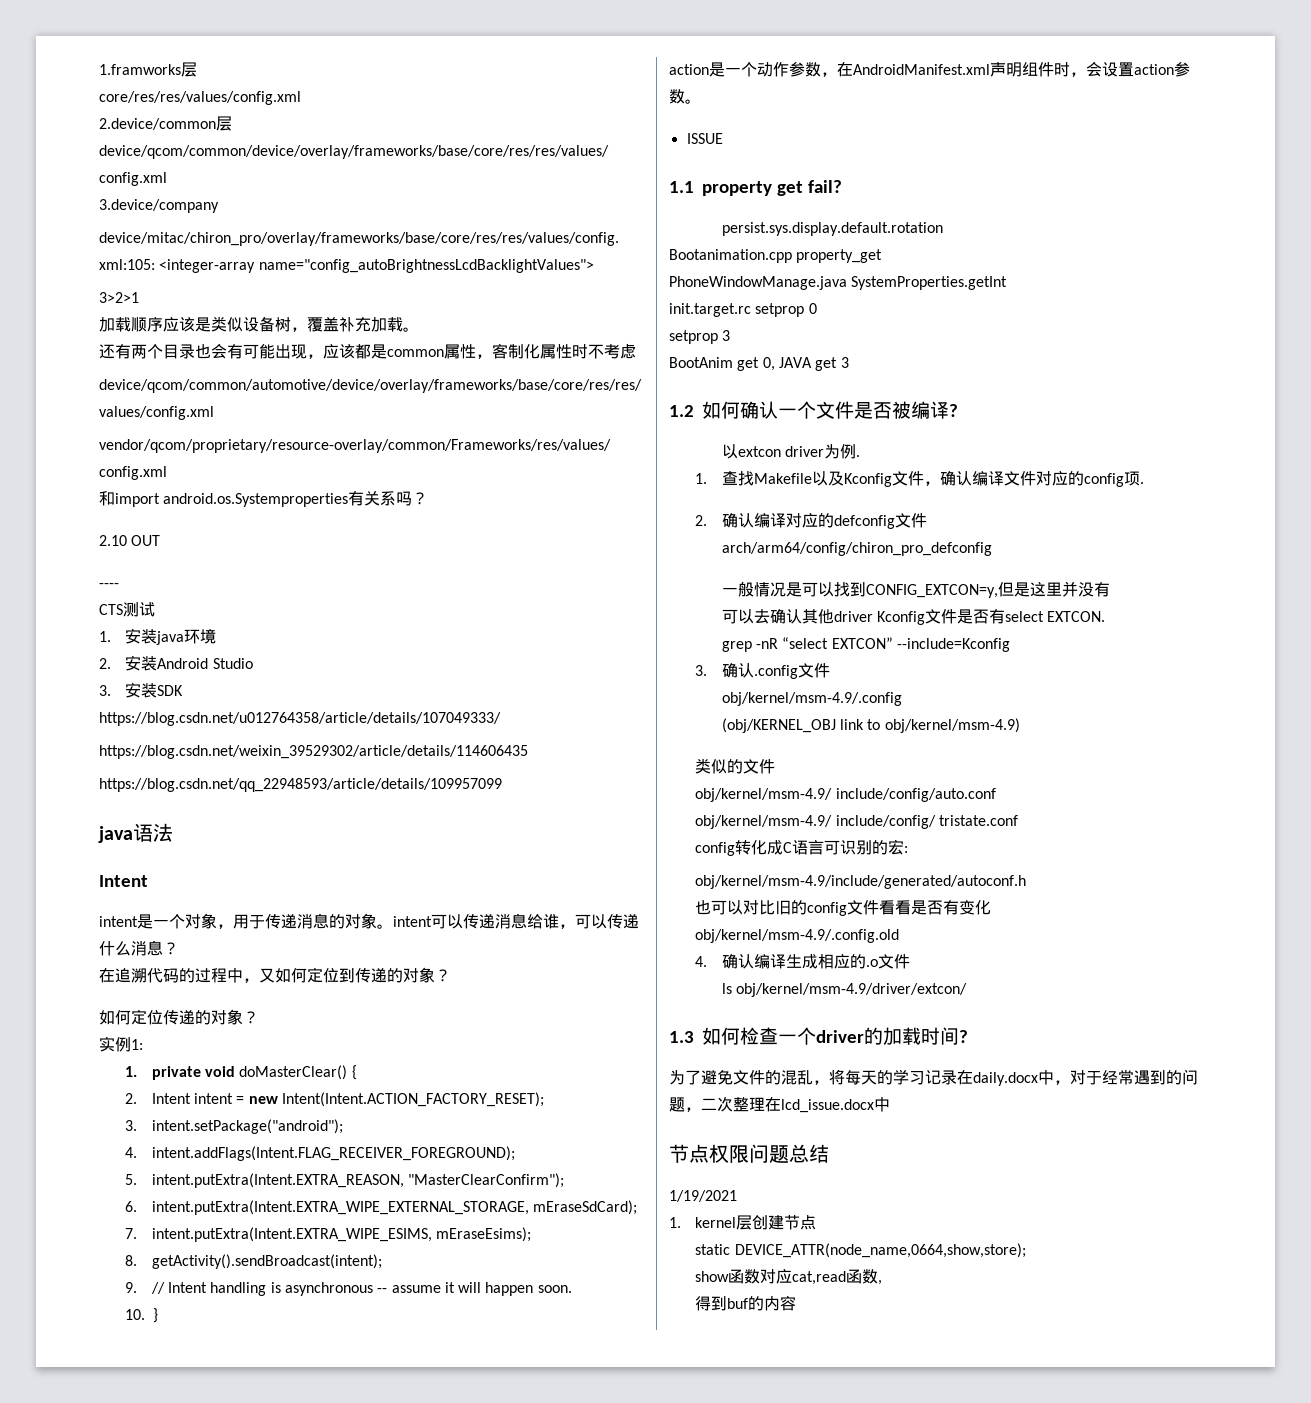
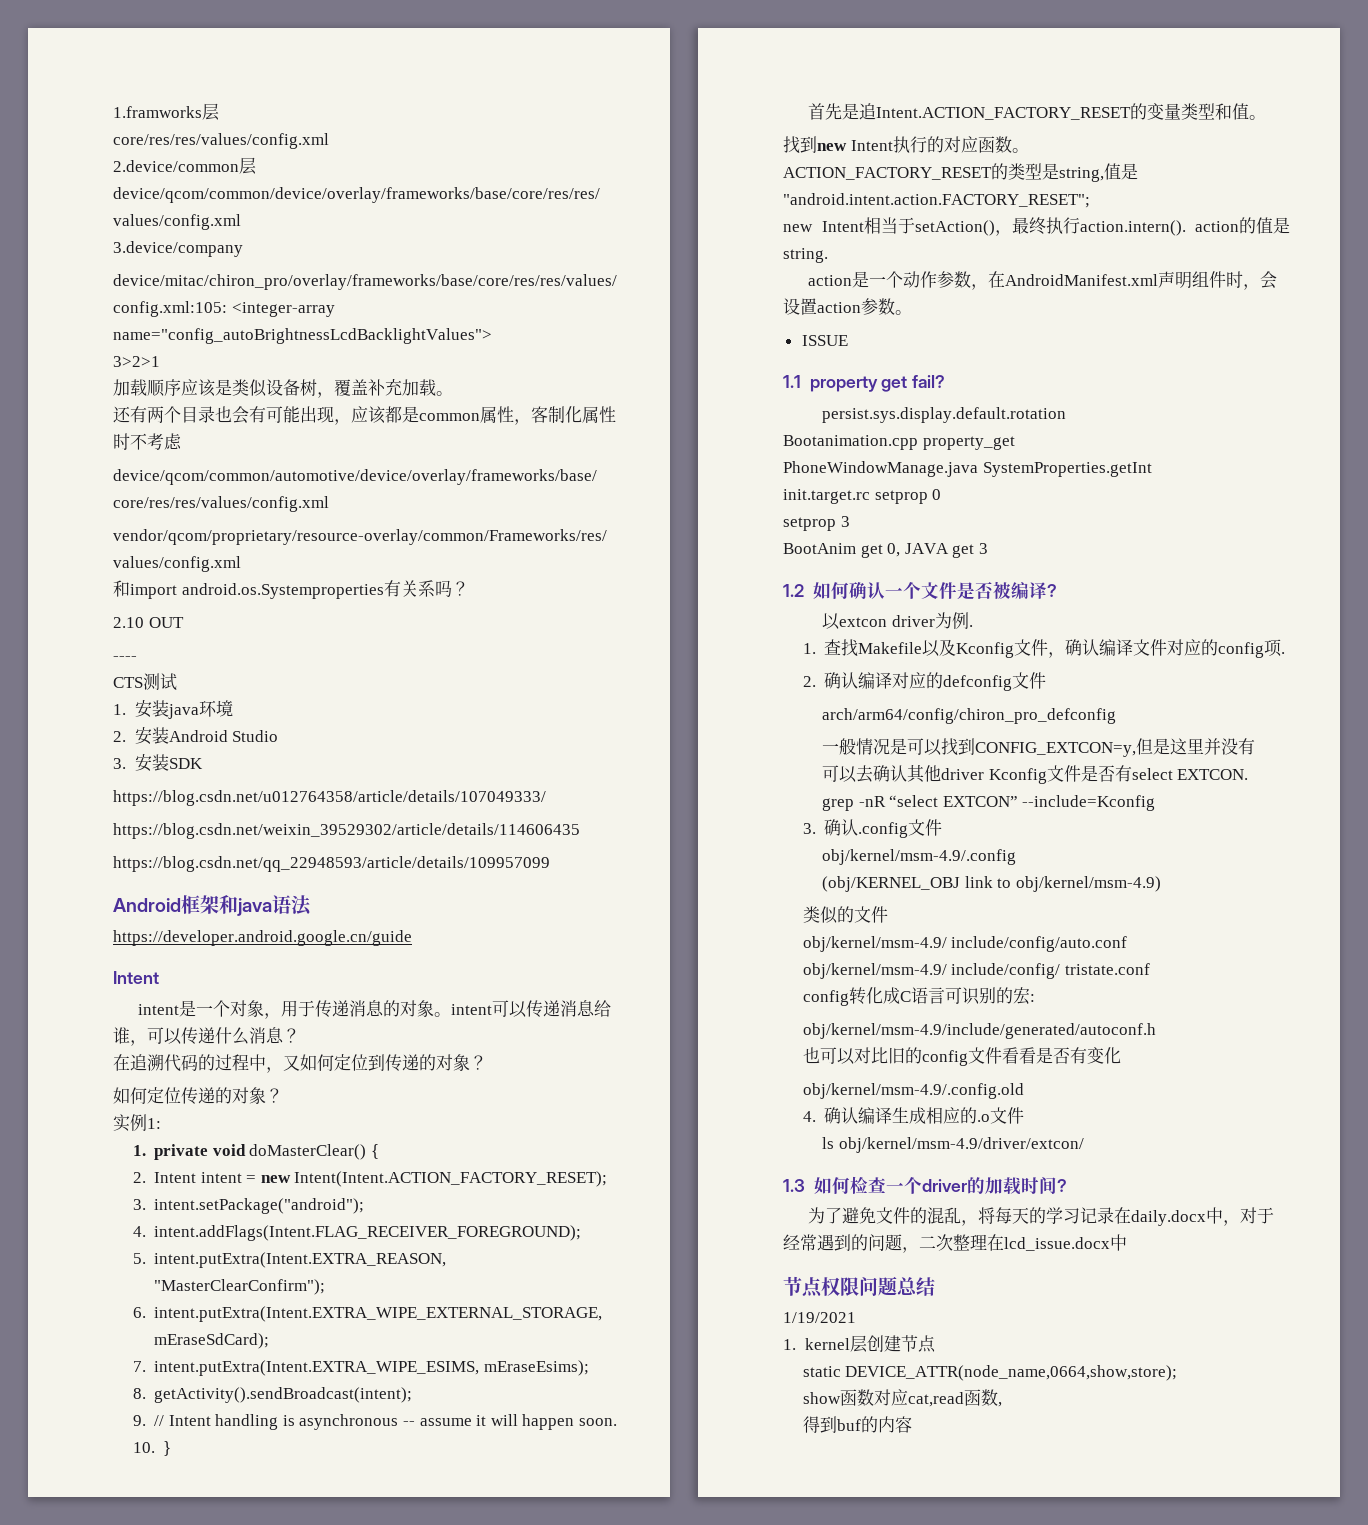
(502, 785) none -> [113,895,238,914] Android框架和
(173, 832) none -> [113,930,412,946] // https://developer.android.google.cn/guide
(159, 1315) none -> [808,103,1267,120] [783,136,1029,154] [783,163,1138,182] [783,193,1090,208] [783,217,1290,236] [783,248,828,263] // 首先是追Intent.ACTION_FACTORY_RESET的变量类型和值。 // 找到new Intent执行的对应函数。 // ACTION_FACTORY_RESET的类型是string,值是"android.intent.action.FACTORY_RESET"; // new Intent相当于setAction()，最终执行action.intern(). action的值是string.

